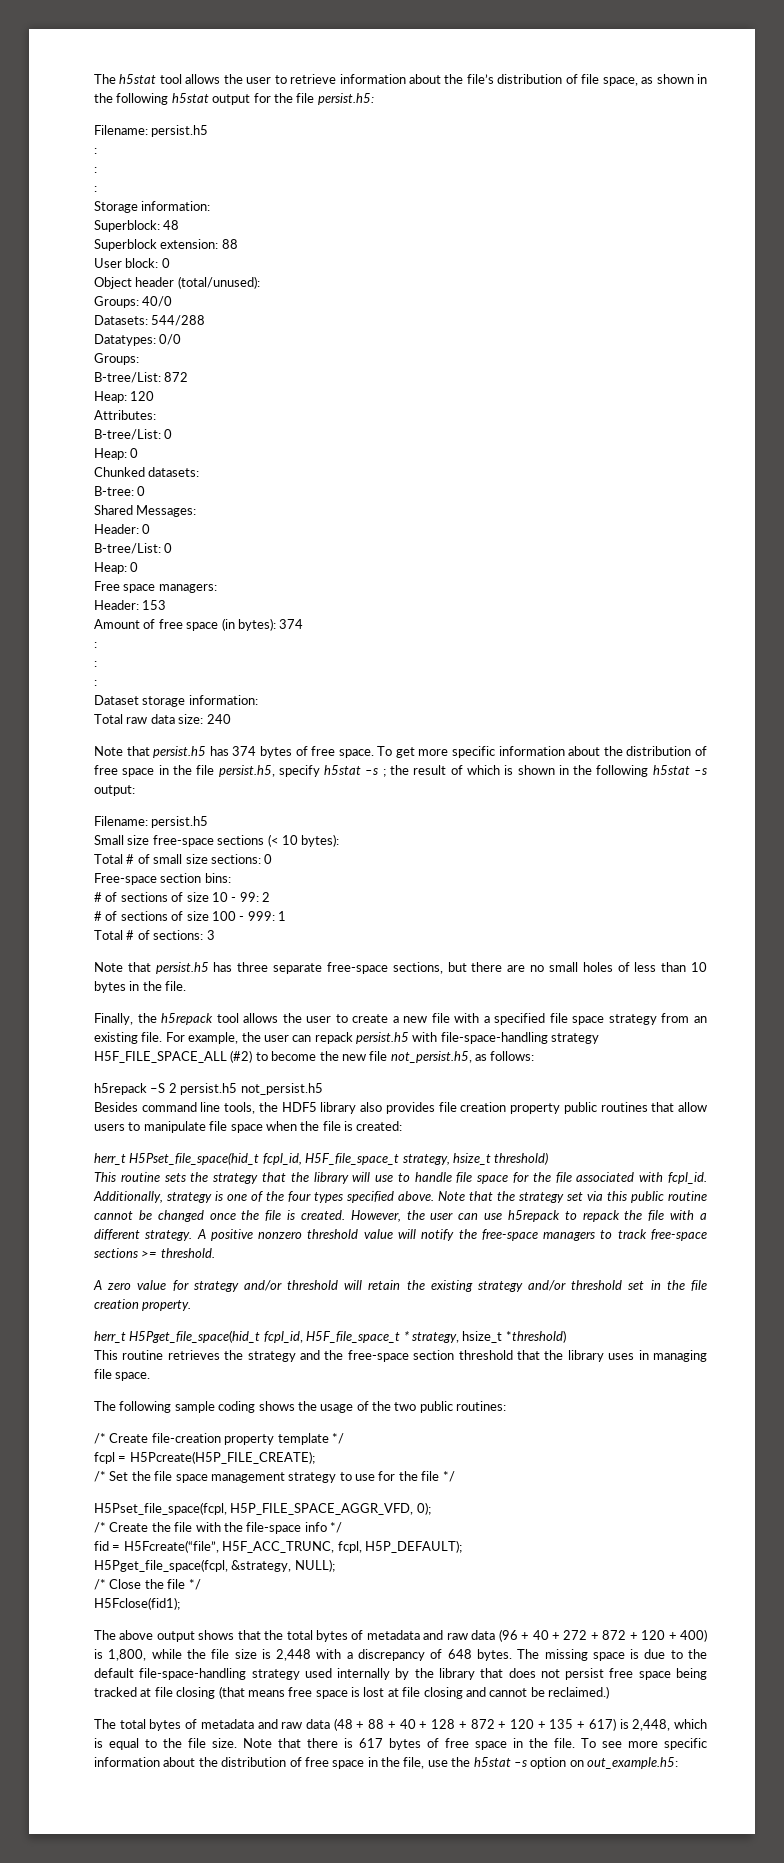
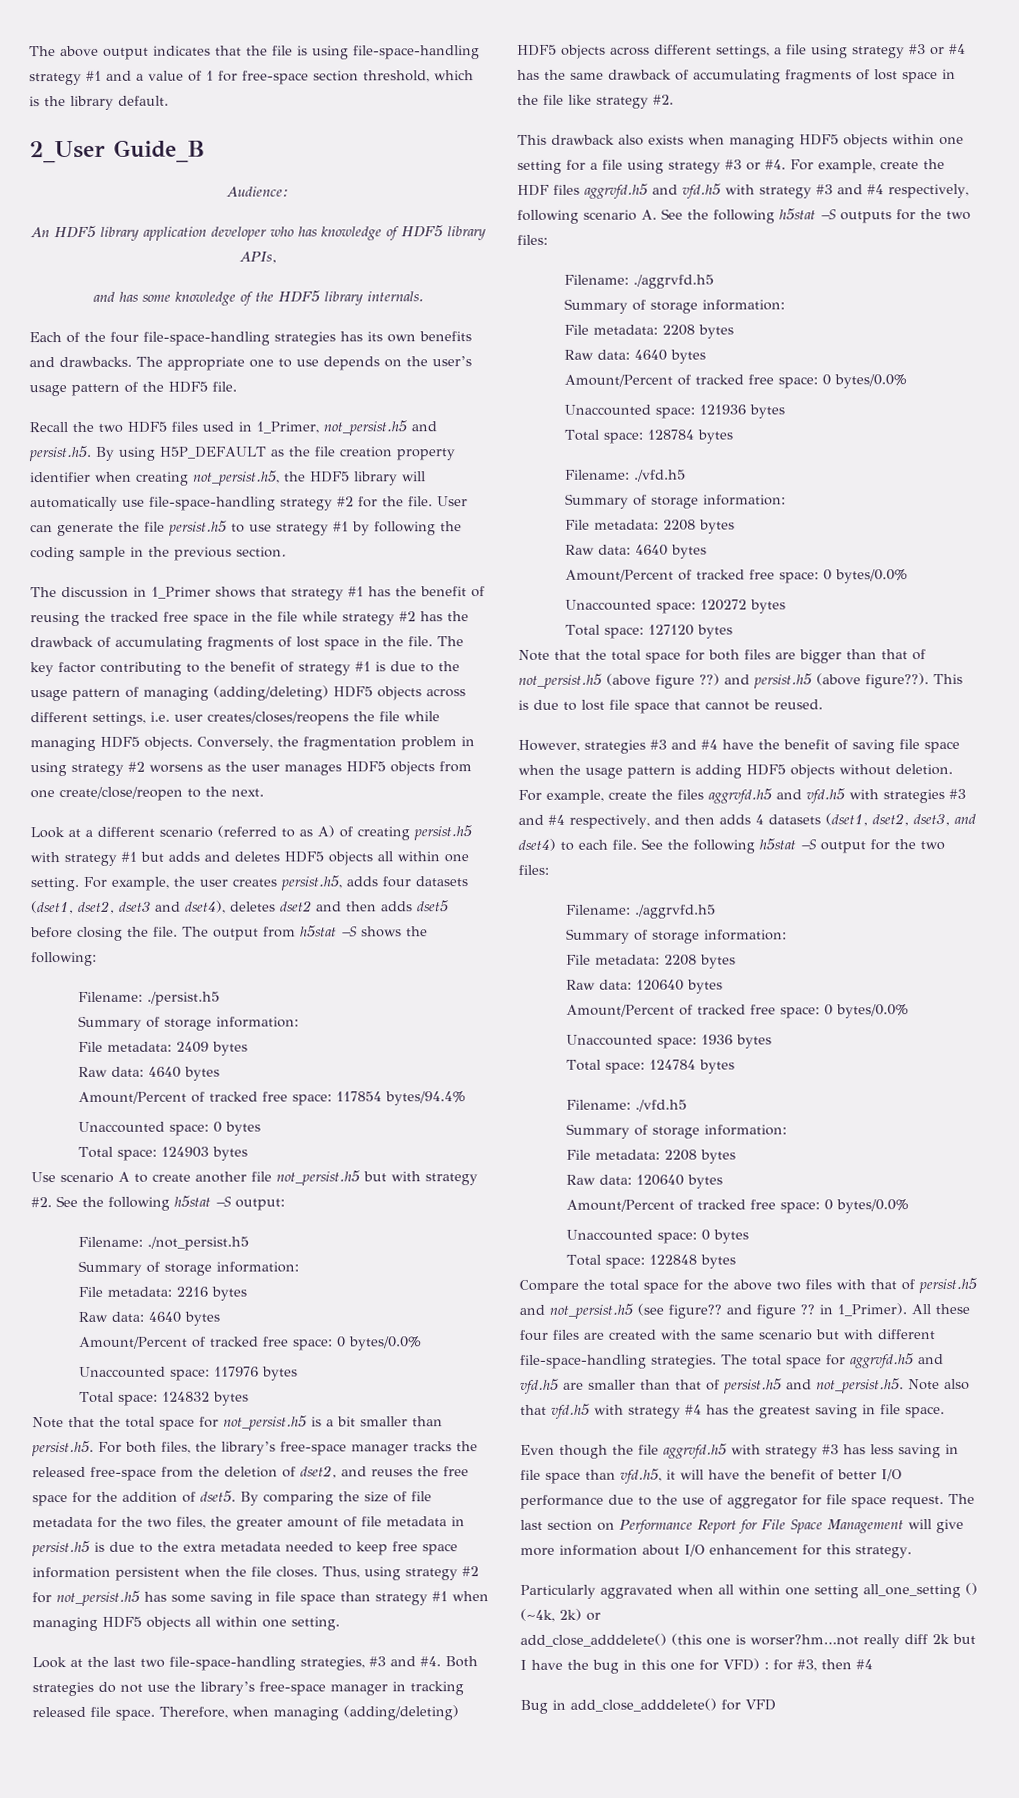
[94,74,708,86] [94,93,374,105] [94,125,209,137] [94,148,97,154] [94,167,97,173] [94,186,97,192] [94,201,211,213] [94,220,180,232] [94,239,238,251] [94,258,170,268] [94,276,260,289] [94,296,173,308] [94,315,206,326] [94,334,182,346] [94,353,139,365] [94,372,189,383] [94,391,155,403] [94,410,156,420] [94,429,173,440] [94,448,139,460] [94,467,200,477] [94,486,146,496] [94,505,197,517] [94,524,151,534] [94,543,173,554] [94,562,139,574] [94,581,217,593] [94,600,167,610] [94,618,304,631] [94,642,97,648] [94,661,97,667] [94,680,97,686] [94,695,258,707] [94,714,231,724] [94,746,707,758] The h5stat tool allows the user to retrieve information about the file’s distribution of file space, as shown in the following h5stat output for the file persist.h5: // Filename: persist.h5 // : // : // : // Storage information: // Superblock: 48 // Superblock extension: 88 // User block: 0 // Object header (total/unused): // Groups: 40/0 // Datasets: 544/288 // Datatypes: 0/0 // Groups: // B-tree/List: 872 // Heap: 120 // Attributes: // B-tree/List: 0 // Heap: 0 // Chunked datasets: // B-tree: 0 // Shared Messages: // Header: 0 // B-tree/List: 0 // Heap: 0 // Free space managers: // Header: 153 // Amount of free space (in bytes): 374 // : // : // : // Dataset storage information: // Total raw data size: 240 // Note that persist.h5 has 374 bytes of free space. To get more specific information about the distribution of -> [29,45,480,60] [29,70,474,86] [29,95,169,110] [29,139,206,164] [226,186,289,197] [29,225,486,241] [238,251,277,264] [92,290,424,306] [29,331,472,346] [29,356,472,371] [29,381,237,397] [29,420,437,436] [28,445,456,462] [30,470,426,486] [30,496,468,512] [30,520,462,537] [30,546,287,562] [30,586,485,601] [30,611,159,627] The above output indicates that the file is using file-space-handling strategy #1 and a value of 1 for free-space section threshold, which is the library default. // 2_User Guide_B // Audience: // An HDF5 library application developer who has knowledge of HDF5 library APIs, // and has some knowledge of the HDF5 library internals. // Each of the four file-space-handling strategies has its own benefits and drawbacks. The appropriate one to use depends on the user’s usage pattern of the HDF5 file. // Recall the two HDF5 files used in 1_Primer, not_persist.h5 and persist.h5. By using H5P_DEFAULT as the file creation property identifier when creating not_persist.h5, the HDF5 library will automatically use file-space-handling strategy #2 for the file. User can generate the file persist.h5 to use strategy #1 by following the coding sample in the previous section. // The discussion in 1_Primer shows that strategy #1 has the benefit of reusing the tracked
[218,765,707,777] [94,785,135,796] [94,816,209,828] [94,834,340,847] [94,854,273,864] [94,873,231,885] [94,892,270,902] [94,911,286,921] [94,930,215,940] [94,962,707,974] [94,981,187,993] [94,1013,707,1025] [94,1032,600,1044] [94,1050,535,1063] [94,1083,323,1095] [94,1102,708,1114] [94,1121,403,1133] [94,1152,549,1165] [94,1172,707,1184] [93,1191,707,1203] [94,1210,708,1222] [94,1229,707,1241] [94,1248,215,1258] [93,1280,707,1292] [94,1299,192,1311] [94,1330,566,1343] [94,1350,707,1362] [94,1369,151,1381] [94,1401,507,1413] [94,1433,344,1445] [94,1451,315,1464] [94,1471,455,1483] [94,1502,431,1515] [94,1522,342,1534] [94,1540,462,1553] [94,1559,335,1572] [94,1579,201,1590] [94,1597,180,1610] [94,1629,707,1642] [94,1649,707,1661] [94,1668,707,1680] [94,1686,609,1699] [94,1718,708,1731] [94,1738,707,1750] [94,1757,678,1769] persist.h5, specify h5stat –s ; the result of which is shown in the following h5stat –s output: // Filename: persist.h5 // Small size free-space sections (< 10 bytes): // Total # of small size sections: 0 // Free-space section bins: // # of sections of size 10 - 99: 2 // # of sections of size 100 - 999: 1 // Total # of sections: 3 // Note that persist.h5 has three separate free-space sections, but there are no small holes of less than 10 bytes in the file. // Finally, the h5repack tool allows the user to create a new file with a specified file space strategy from an existing file. For example, the user can repack persist.h5 with file-space-handling strategy H5F_FILE_SPACE_ALL (#2) to become the new file not_persist.h5, as follows: // h5repack –S 2 persist.h5 not_persist.h5 // Besides command line tools, the HDF5 library also provides file creation property public routines that allow users to manipulate file space when the file is created: // herr_t H5Pset_file_space(hid_t fcpl_id, H5F_file_space_t strategy, hsize_t threshold) // This routine sets the strategy that the library will use to handle file space for the file associated with fcpl_id. Additionally, strategy is one of the four types specified above. Note that the strategy set via this public routine cannot be changed once the file is created. However, the user can use h5repack to repack the file with a different strategy. A positive nonzero threshold value will notify the free-space managers to track free-space sections >= threshold. // A zero value for strategy and/or threshold will retain the existing strategy and/or threshold set in the file creation property. // herr_t H5Pget_file_space(hid_t fcpl_id, H5F_file_space_t * strategy, hsize_t *threshold) // This routine retrieves the strategy and the free-space section threshold that the library uses in managing file space. // The following sample coding shows the usage of the two public routines: // /* Create file-creation property template */ // fcpl = H5Pcreate(H5P_FILE_CREATE); // /* Set the file space management strategy to use for the file */ // H5Pset_file_space(fcpl, H5P_FILE_SPACE_AGGR_VFD, 0); // /* Create the file with the file-space info */ // fid = H5Fcreate(“file”, H5F_ACC_TRUNC, fcpl, H5P_DEFAULT); // H5Pget_file_space(fcpl, &strategy, NULL); // /* Close the file */ // H5Fclose(fid1); // The above output shows that the total bytes of metadata and raw data (96 + 40 + 272 + 872 + 120 + 400) is 1,800, while the file size is 2,448 with a discrepancy of 648 bytes. The missing space is due to the default file-space-handling strategy used internally by the library that does not persist free space being tracked at file closing (that means free space is lost at file closing and cannot be reclaimed.) // The total bytes of metadata and raw data (48 + 88 + 40 + 128 + 872 + 120 + 135 + 617) is 2,448, which is equal to the file size. Note that there is 617 bytes of free space in the file. To see more specific information about the distribution of free space in the file, use the h5stat –s option on out_example.h5: -> [302,611,469,626] [30,636,464,651] [30,661,460,677] [30,685,466,702] [30,711,440,726] [30,736,475,752] [30,761,472,777] [30,786,264,802] [30,825,472,841] [30,851,469,867] [30,875,468,892] [31,900,449,915] [30,925,428,941] [31,951,97,967] [78,991,221,1006] [78,1015,300,1031] [78,1041,249,1056] [78,1066,221,1081] [78,1091,467,1106] [78,1121,262,1136] [78,1146,249,1161] [31,1170,478,1186] [31,1195,285,1211] [78,1236,250,1251] [78,1260,300,1276] [78,1286,248,1301] [78,1311,221,1326] [78,1336,423,1351] [79,1366,299,1381] [79,1391,250,1406] [32,1415,443,1431] [31,1440,478,1457] [32,1465,469,1481] [32,1490,432,1507] [32,1516,465,1531] [31,1540,458,1557] [32,1566,479,1581] [32,1590,489,1607] [32,1616,340,1632] [32,1656,478,1671] [32,1681,464,1697] [32,1705,459,1721] [517,43,966,59] [517,68,956,84] [517,94,674,109] [517,134,964,149] [517,159,945,174] [517,183,969,199] [517,208,971,224] [517,234,548,245] [564,274,715,289] [564,298,786,314] [564,324,735,339] [564,349,707,364] [564,374,908,389] [564,404,786,419] [564,429,734,444] [565,469,687,482] [565,493,787,509] [565,519,736,534] [565,544,708,559] [565,569,909,584] [565,599,787,614] [565,624,734,639] [518,649,926,664] [518,673,963,689] [518,699,823,714] [518,739,960,754] [518,763,953,779] [518,788,966,804] [518,813,976,829] [518,838,945,854] [518,864,549,875] [566,904,717,919] [566,928,788,944] [566,954,737,969] [566,979,724,994] [566,1004,910,1019] [566,1034,773,1049] [566,1059,736,1074] [566,1099,688,1112] [566,1123,788,1139] [566,1149,737,1164] [566,1174,724,1189] [566,1199,910,1214] [566,1229,750,1244] [566,1254,737,1269] [519,1277,977,1294] [519,1303,970,1319] [519,1329,935,1341] [520,1353,944,1369] [520,1378,970,1394] [520,1403,945,1419] [520,1443,959,1459] [520,1468,902,1484] [520,1493,975,1509] [520,1518,964,1534] [520,1544,912,1559] [520,1582,978,1599] [520,1608,601,1622] [520,1633,976,1649] [520,1658,873,1674] [520,1698,776,1714] while strategy #2 has the drawback of accumulating fragments of lost space in the file. The key factor contributing to the benefit of strategy #1 is due to the usage pattern of managing (adding/deleting) HDF5 objects across different settings, i.e. user creates/closes/reopens the file while managing HDF5 objects. Conversely, the fragmentation problem in using strategy #2 worsens as the user manages HDF5 objects from one create/close/reopen to the next. // Look at a different scenario (referred to as A) of creating persist.h5 with strategy #1 but adds and deletes HDF5 objects all within one setting. For example, the user creates persist.h5, adds four datasets (dset1, dset2, dset3 and dset4), deletes dset2 and then adds dset5 before closing the file. The output from h5stat –S shows the following: // Filename: ./persist.h5 // Summary of storage information: // File metadata: 2409 bytes // Raw data: 4640 bytes // Amount/Percent of tracked free space: 117854 bytes/94.4% // Unaccounted space: 0 bytes // Total space: 124903 bytes // Use scenario A to create another file not_persist.h5 but with strategy #2. See the following h5stat –S output: // Filename: ./not_persist.h5 // Summary of storage information: // File metadata: 2216 bytes // Raw data: 4640 bytes // Amount/Percent of tracked free space: 0 bytes/0.0% // Unaccounted space: 117976 bytes // Total space: 124832 bytes // Note that the total space for not_persist.h5 is a bit smaller than persist.h5. For both files, the library’s free-space manager tracks the released free-space from the deletion of dset2, and reuses the free space for the addition of dset5. By comparing the size of file metadata for the two files, the greater amount of file metadata in persist.h5 is due to the extra metadata needed to keep free space information persistent when the file closes. Thus, using strategy #2 for not_persist.h5 has some saving in file space than strategy #1 when managing HDF5 objects all within one setting. // Look at the last two file-space-handling strategies, #3 and #4. Both strategies do not use the library’s free-space manager in tracking released file space. Therefore, when managing (adding/deleting) HDF5 objects across different settings, a file using strategy #3 or #4 has the same drawback of accumulating fragments of lost space in the file like strategy #2. // This drawback also exists when managing HDF5 objects within one setting for a file using strategy #3 or #4. For example, create the HDF files aggrvfd.h5 and vfd.h5 with strategy #3 and #4 respectively, following scenario A. See the following h5stat –S outputs for the two files: // Filename: ./aggrvfd.h5 // Summary of storage information: // File metadata: 2208 bytes // Raw data: 4640 bytes // Amount/Percent of tracked free space: 0 bytes/0.0% // Unaccounted space: 121936 bytes // Total space: 128784 bytes // Filename: ./vfd.h5 // Summary of storage information: // File metadata: 2208 bytes // Raw data: 4640 bytes // Amount/Percent of tracked free space: 0 bytes/0.0% // Unaccounted space: 120272 bytes // Total space: 127120 bytes // Note that the total space for both files are bigger than that of not_persist.h5 (above figure ??) and persist.h5 (above figure??). This is due to lost file space that cannot be reused. // However, strategies #3 and #4 have the benefit of saving file space when the usage pattern is adding HDF5 objects without deletion. For example, create the files aggrvfd.h5 and vfd.h5 with strategies #3 and #4 respectively, and then adds 4 datasets (dset1, dset2, dset3, and dset4) to each file. See the following h5stat –S output for the two files: // Filename: ./aggrvfd.h5 // Summary of storage information: // File metadata: 2208 bytes // Raw data: 120640 bytes // Amount/Percent of tracked free space: 0 bytes/0.0% // Unaccounted space: 1936 bytes // Total space: 124784 bytes // Filename: ./vfd.h5 // Summary of storage information: // File metadata: 2208 bytes // Raw data: 120640 bytes // Amount/Percent of tracked free space: 0 bytes/0.0% // Unaccounted space: 0 bytes // Total space: 122848 bytes // Compare the total space for the above two files with that of persist.h5 and not_persist.h5 (see figure?? and figure ?? in 1_Primer). All these four files are created with the same scenario but with different file-space-handling strategies. The total space for aggrvfd.h5 and vfd.h5 are smaller than that of persist.h5 and not_persist.h5. Note also that vfd.h5 with strategy #4 has the greatest saving in file space. // Even though the file aggrvfd.h5 with strategy #3 has less saving in file space than vfd.h5, it will have the benefit of better I/O performance due to the use of aggregator for file space request. The last section on Performance Report for File Space Management will give more information about I/O enhancement for this strategy. // Particularly aggravated when all within one setting all_one_setting () (~4k, 2k) or // add_close_adddelete() (this one is worser?hm…not really diff 2k but I have the bug in this one for VFD) : for #3, then #4 // Bug in add_close_adddelete() for VFD

